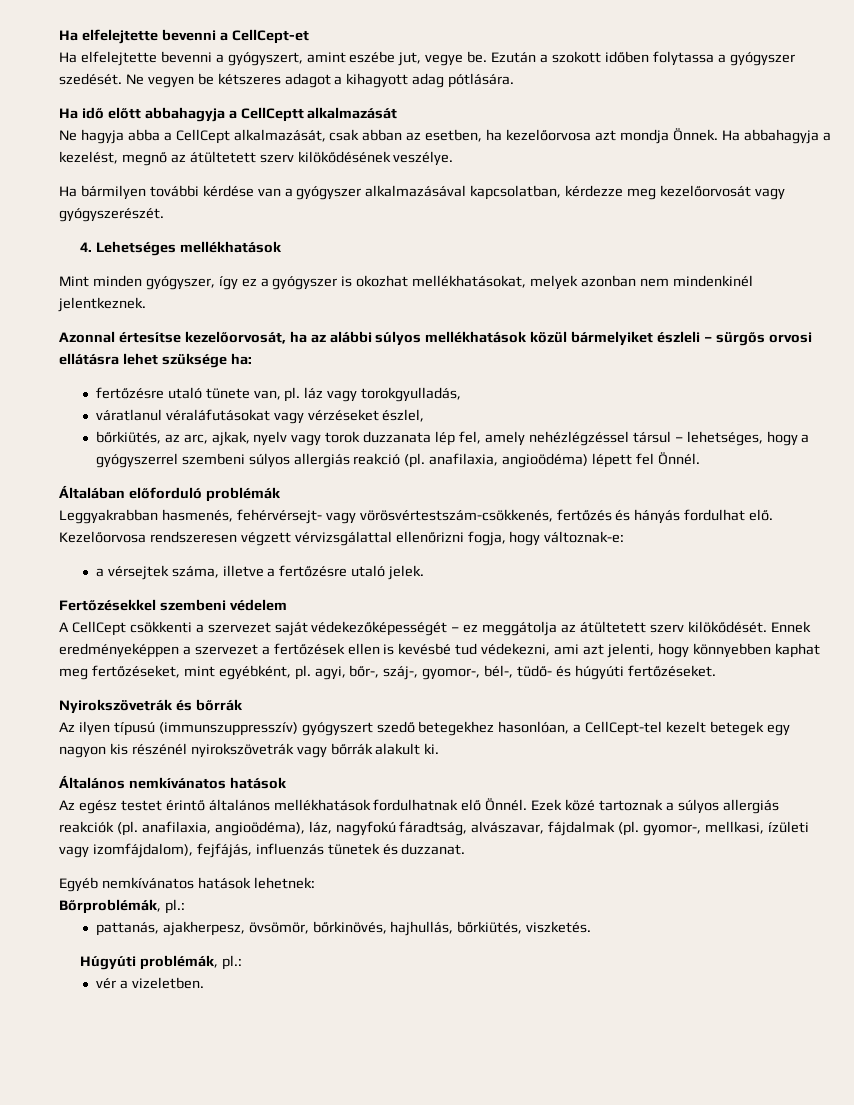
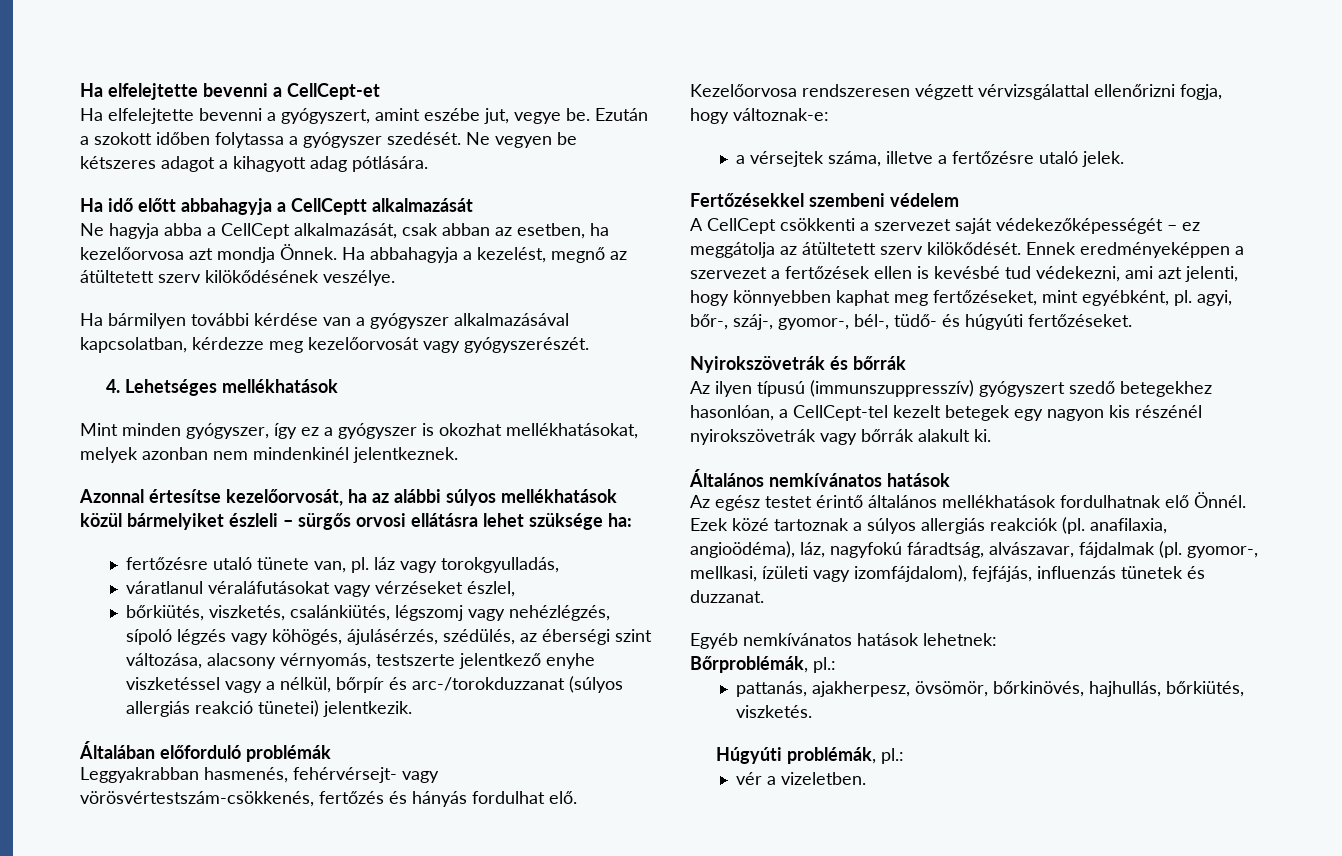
[164,431,810,446] [95,452,700,468] az arc, ajkak, nyelv vagy torok duzzanata lép fel, amely nehézlégzéssel társul – lehetséges, hogy a gyógyszerrel szembeni súlyos allergiás reakció (pl. anafilaxia, angioödéma) lépett fel Önnél. -> [208,605,610,621] [125,629,652,645] [125,653,595,669] [125,676,623,693] [125,700,412,717] viszketés, csalánkiütés, légszomj vagy nehézlégzés, sípoló légzés vagy köhögés, ájulásérzés, szédülés, az éberségi szint változása, alacsony vérnyomás, testszerte jelentkező enyhe viszketéssel vagy a nélkül, bőrpír és arc-/torokduzzanat (súlyos allergiás reakció tünetei) jelentkezik.

